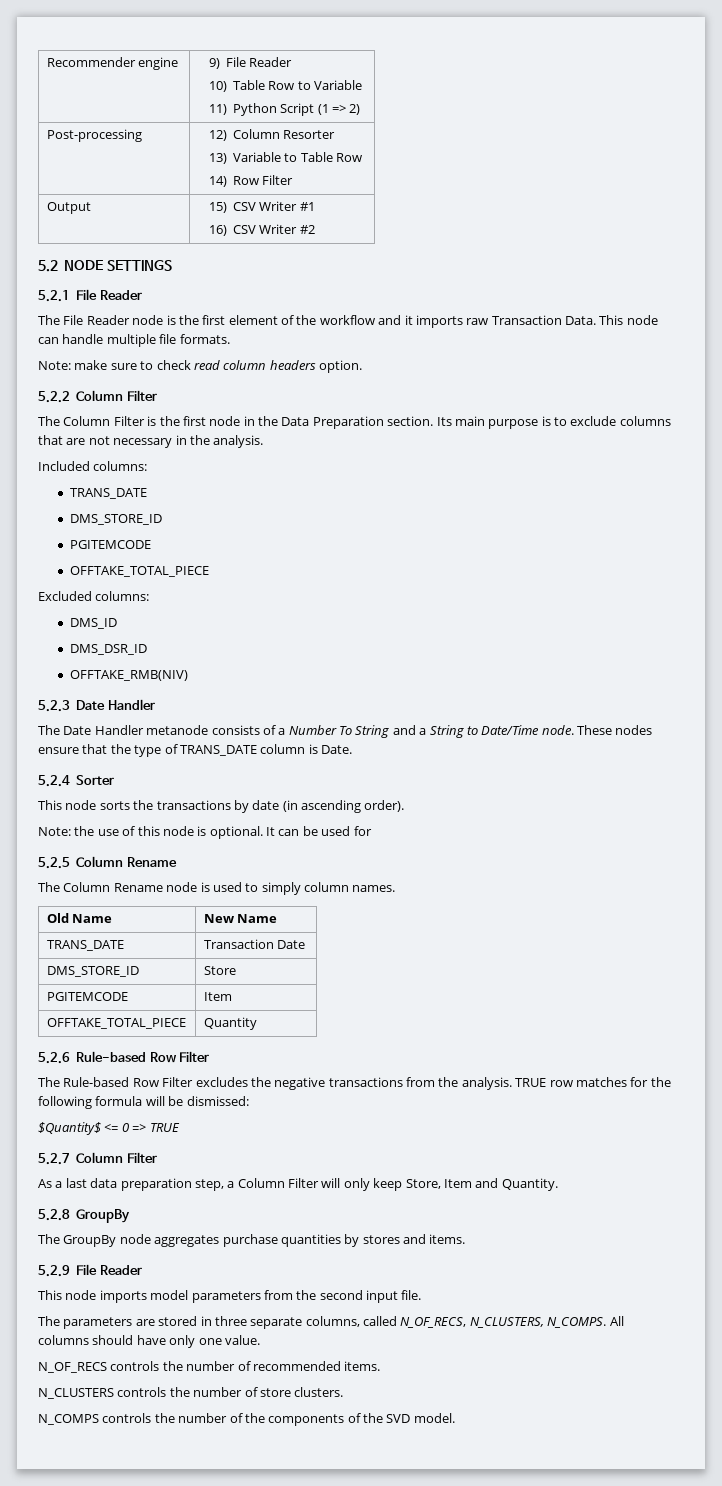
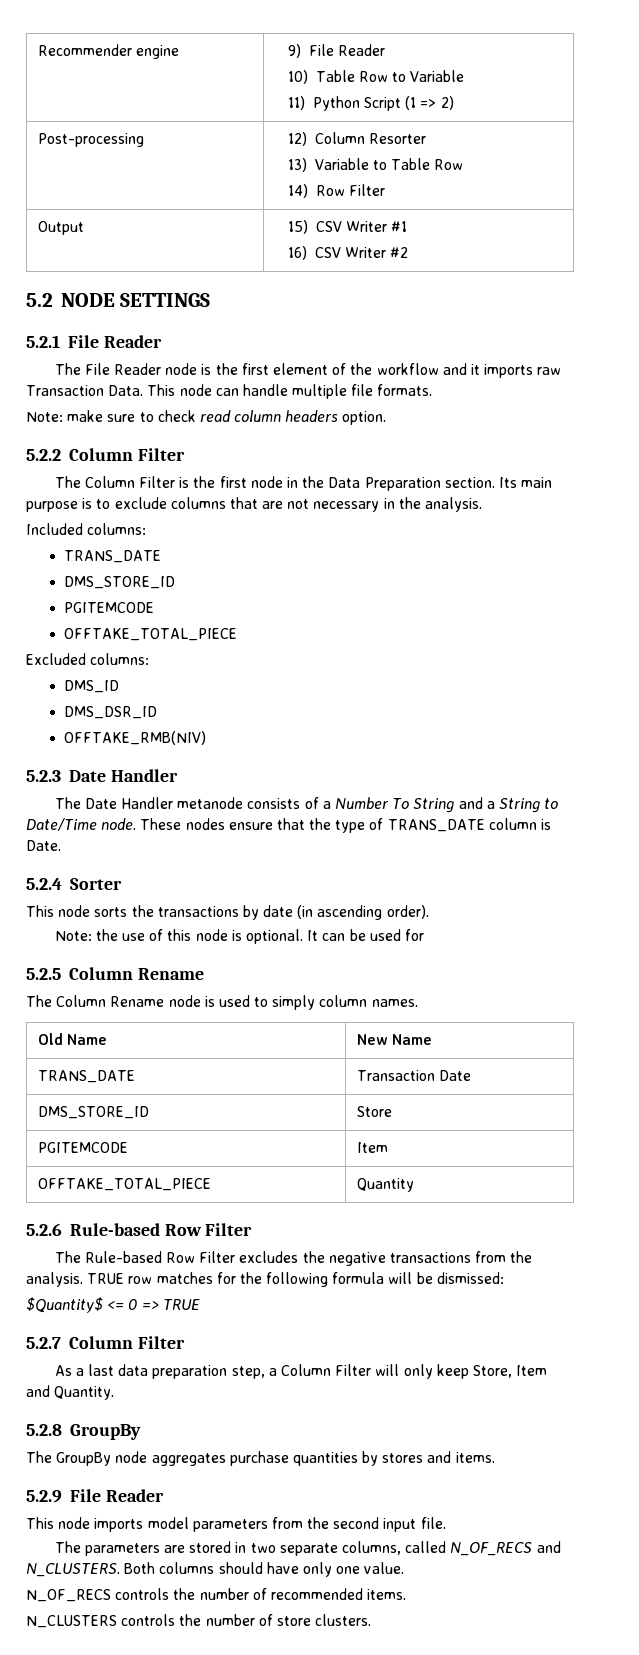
[214,1316,247,1326] three -> [250,1543,276,1553] two
[400,1316,624,1328] N_OF_RECS, N_CLUSTERS, N_COMPS. All -> [450,1541,561,1556] [26,1562,156,1577] N_OF_RECS and N_CLUSTERS. Both
[38,1413,455,1426] // N_COMPS controls the number of the components of the SVD model. -> (372, 1620) none

